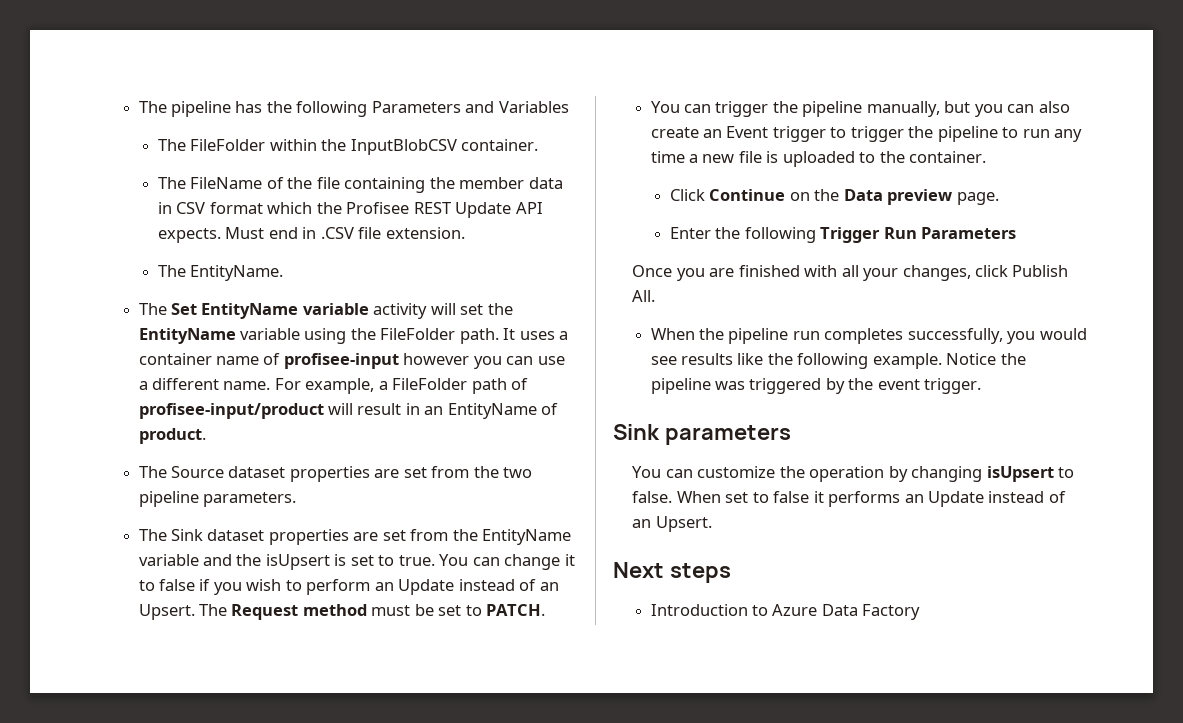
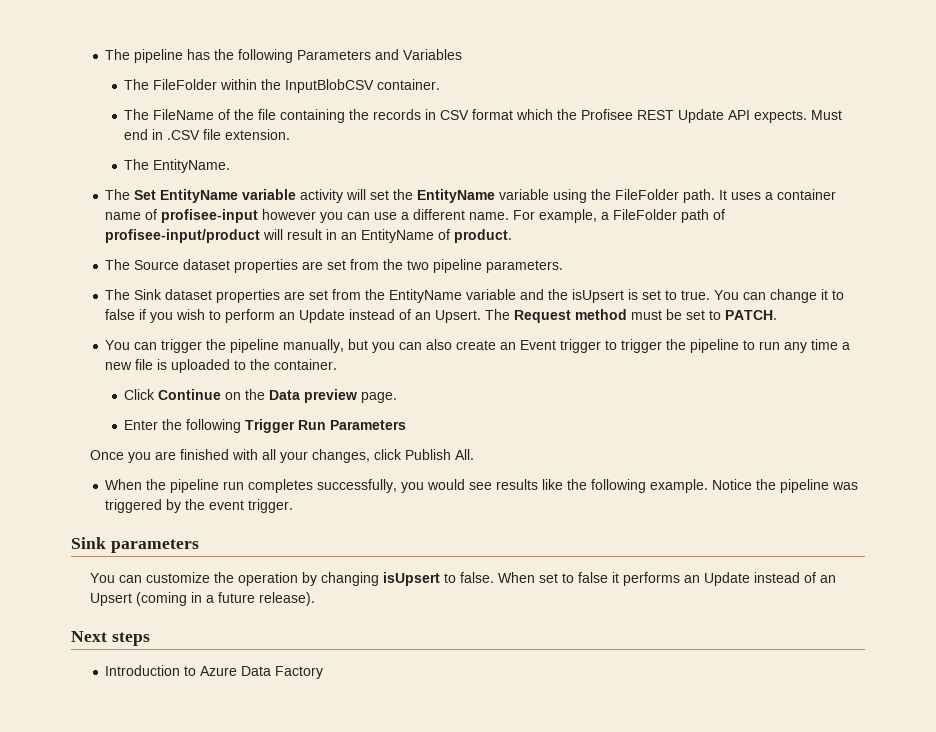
[459,177,563,189] member data -> [373,109,422,120] records
[655,516,712,532] Upsert. -> [90,592,316,606] Upsert (coming in a future release).

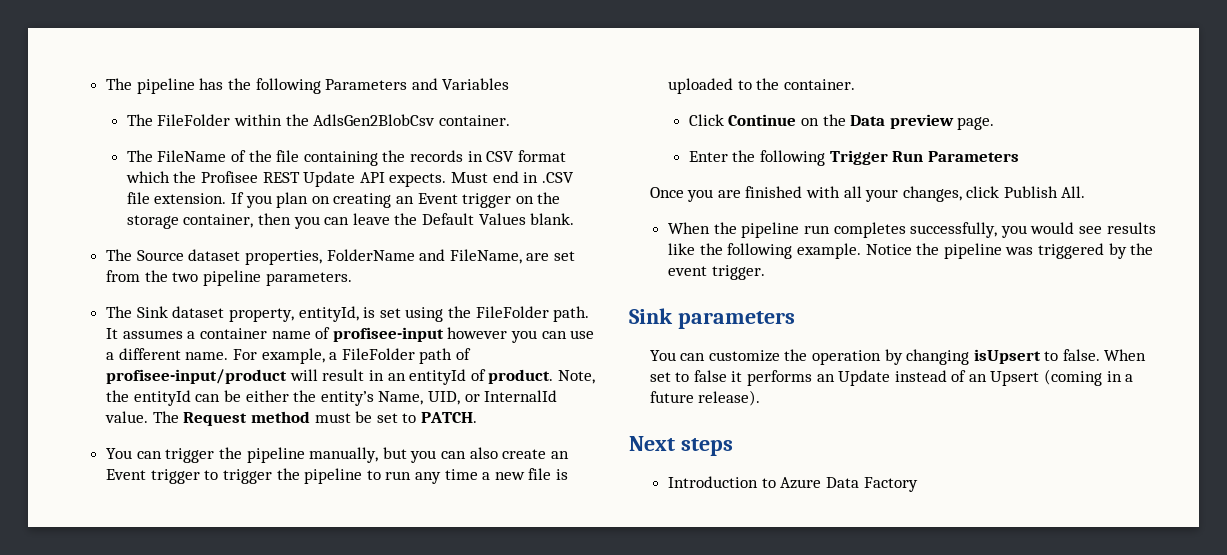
[285,79,375,93] InputBlobCSV -> [313,114,436,126] AdlsGen2BlobCsv
[124,159,231,173] [105,189,550,203] // The EntityName. // The Set EntityName variable activity will set the EntityName variable -> [230,192,561,208] [126,213,575,229] [106,249,575,265] [106,270,352,286] [106,306,401,322] If you plan on creating an Event trigger on the storage container, then you can leave the Default Values blank. // The Source dataset properties, FolderName and FileName, are set from the two pipeline parameters. // The Sink dataset property, entityId, is set
[731,192,762,200] uses -> [122,330,183,339] assumes
[361,229,435,243] EntityName -> [409,369,467,385] entityId
[105,259,564,273] [105,289,845,303] [105,309,482,323] // The Source dataset properties are set from the two pipeline parameters. // The Sink dataset properties are set from the EntityName variable and the isUpsert is set to true. You can change it to false if you wish to perform an Update instead of an Upsert. -> [557,370,595,384] [106,390,558,406] [105,411,149,423] Note, the entityId can be either the entity’s Name, UID, or InternalId value.

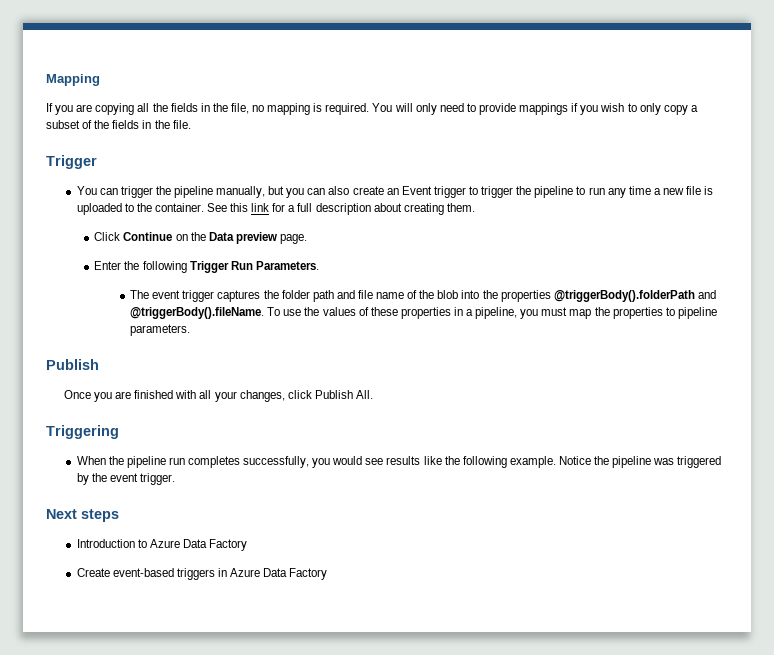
[106,78,510,94] [126,114,510,126] [126,150,566,166] [125,171,574,187] [126,192,561,208] [126,213,575,229] [106,249,575,265] [106,270,352,286] [106,306,590,322] [106,327,595,343] [106,348,471,364] [106,369,595,385] [106,390,558,406] [105,411,477,426] The pipeline has the following Parameters and Variables // The FileFolder within the AdlsGen2BlobCsv container. // The FileName of the file containing the records in CSV format which the Profisee REST Update API expects. Must end in .CSV file extension. If you plan on creating an Event trigger on the storage container, then you can leave the Default Values blank. // The Source dataset properties, FolderName and FileName, are set from the two pipeline parameters. // The Sink dataset property, entityId, is set using the FileFolder path. It assumes a container name of profisee-input however you can use a different name. For example, a FileFolder path of profisee-input/product will result in an entityId of product. Note, the entityId can be either the entity’s Name, UID, or InternalId value. The Request method must be set to PATCH. -> [46,74,100,86] [46,103,698,115] [46,120,191,129] [46,155,97,169] Mapping // If you are copying all the fields in the file, no mapping is required. You will only need to provide mappings if you wish to only copy a subset of the fields in the file. // Trigger
(856, 84) none -> [206,203,475,215] See this link for a full description about creating them.
[927,151,1019,162] Parameters -> [255,261,319,270] [130,290,716,302] [130,307,717,319] [130,324,191,336] [46,359,99,370] Parameters. // The event trigger captures the folder path and file name of the blob into the properties @triggerBody().folderPath and @triggerBody().fileName. To use the values of these properties in a pipeline, you must map the properties to pipeline parameters. // Publish
(1086, 192) none -> [46,425,119,439] // Triggering
[629,308,795,329] [649,349,1147,365] [649,369,1134,386] [649,390,761,406] // Sink parameters // You can customize the operation by changing isUpsert to false. When set to false it performs an Update instead of an Upsert (coming in a future release). -> (175, 479) none
(918, 484) none -> [76,568,328,580] // Create event-based triggers in Azure Data Factory

